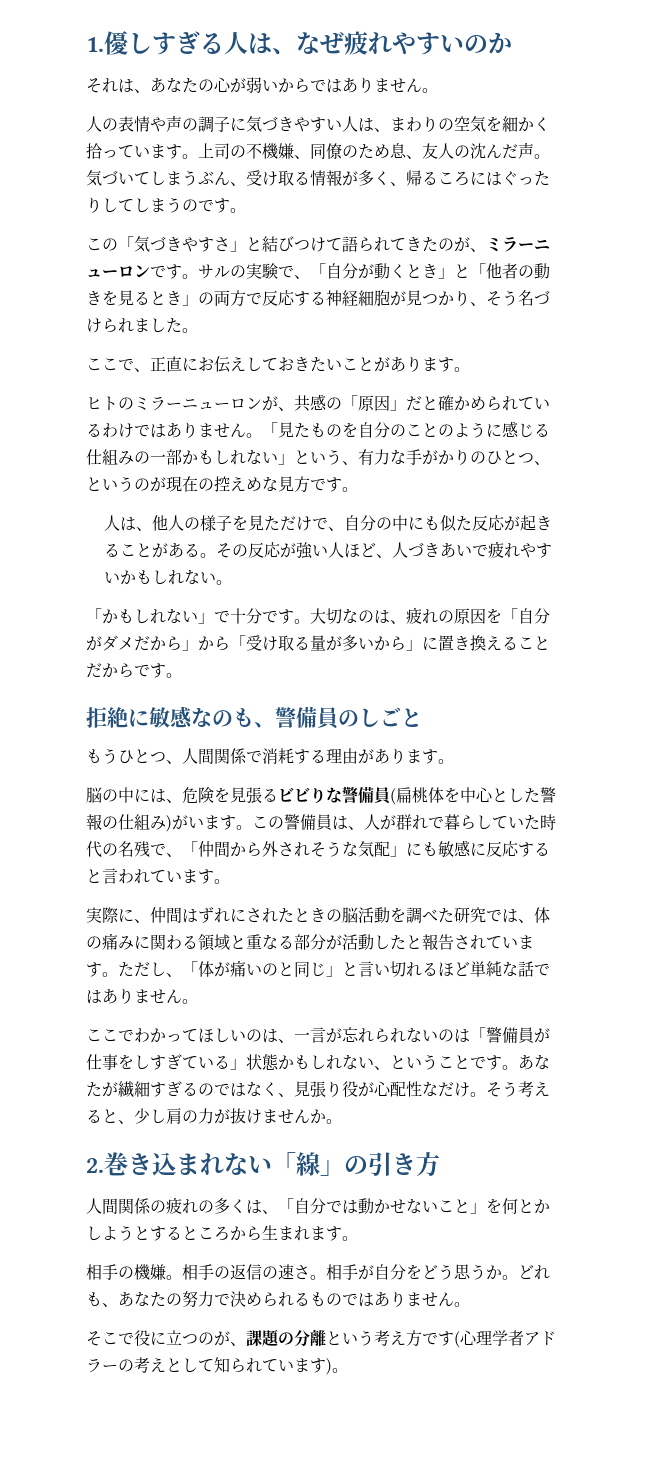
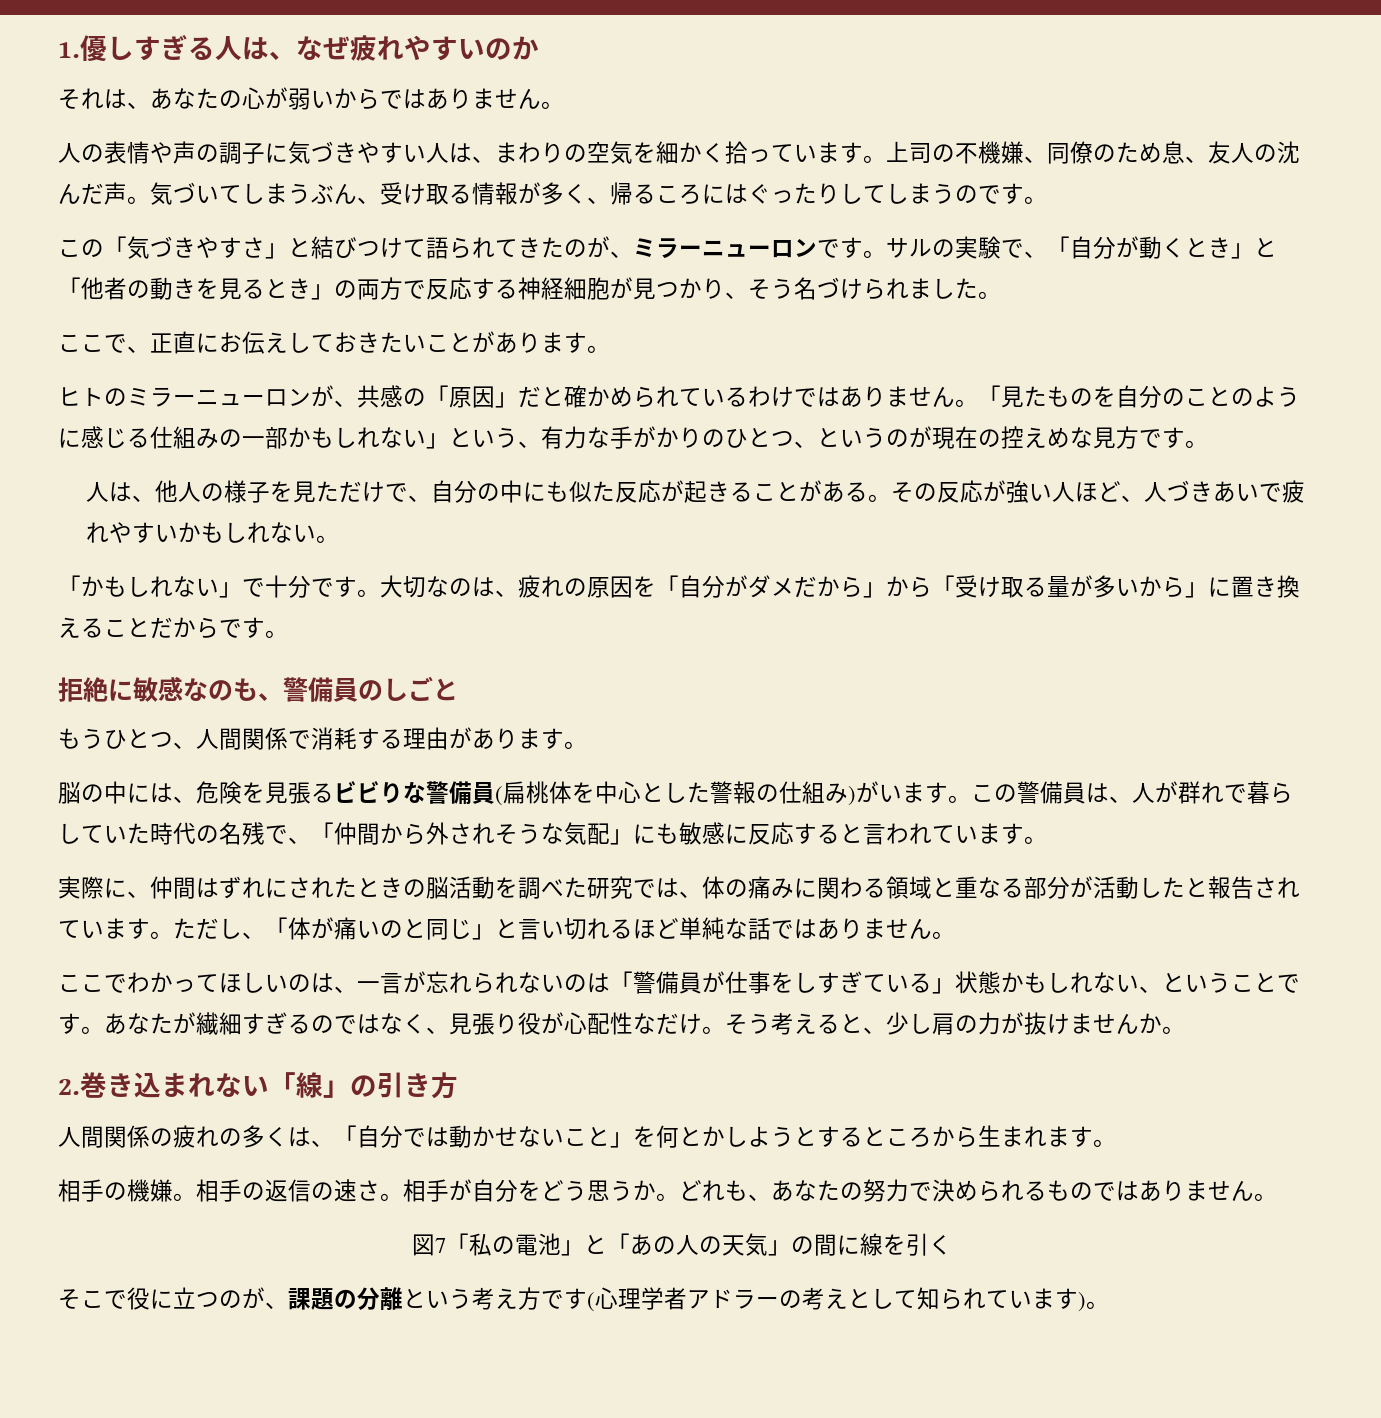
(470, 1304) none -> [412,1233,952,1256] // 図7「私の電池」と「あの人の天気」の間に線を引く

